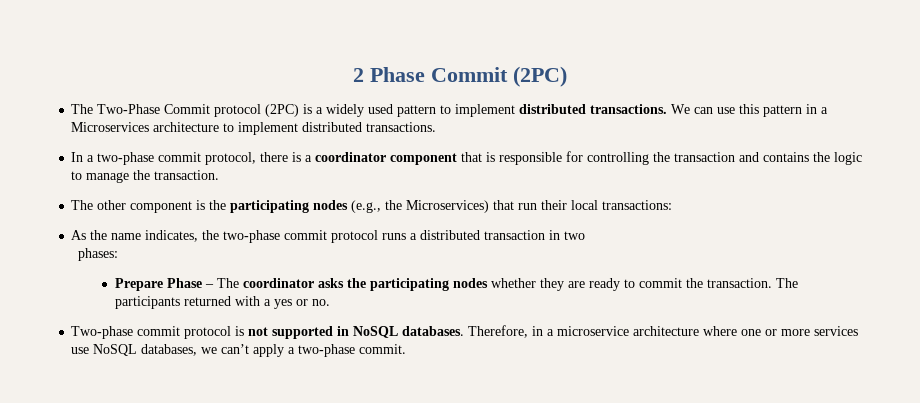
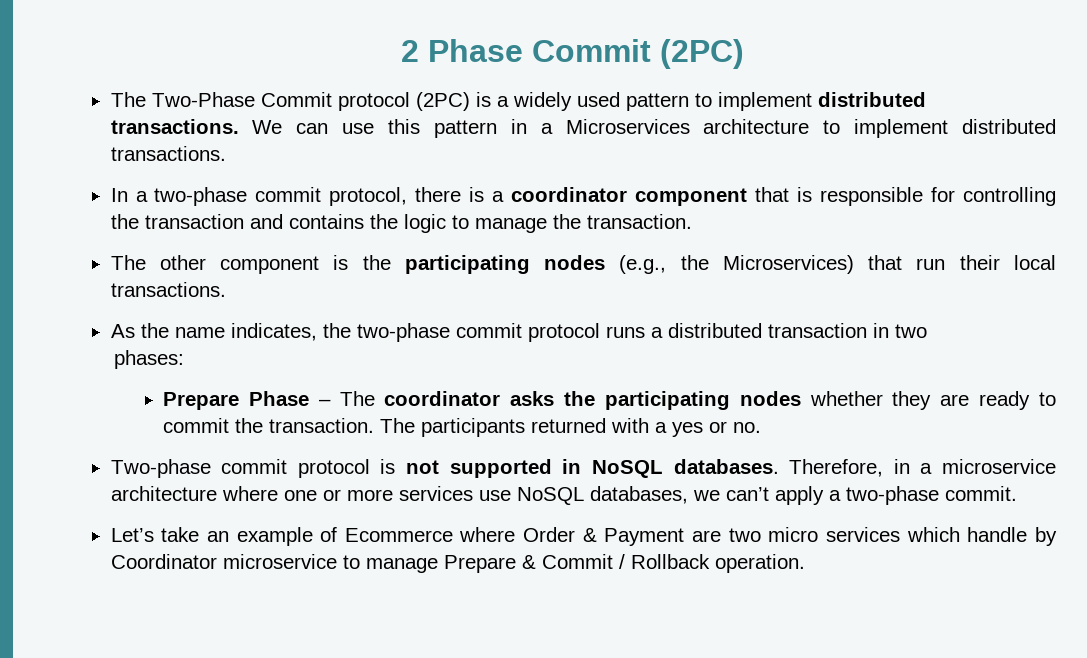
[602,200,673,210] transactions: -> [110,282,226,297] transactions.
(407, 349) none -> [110,527,1058,546] [110,554,805,573] // Let’s take an example of Ecommerce where Order & Payment are two micro services which handle by Coordinator microservice to manage Prepare & Commit / Rollback operation.

